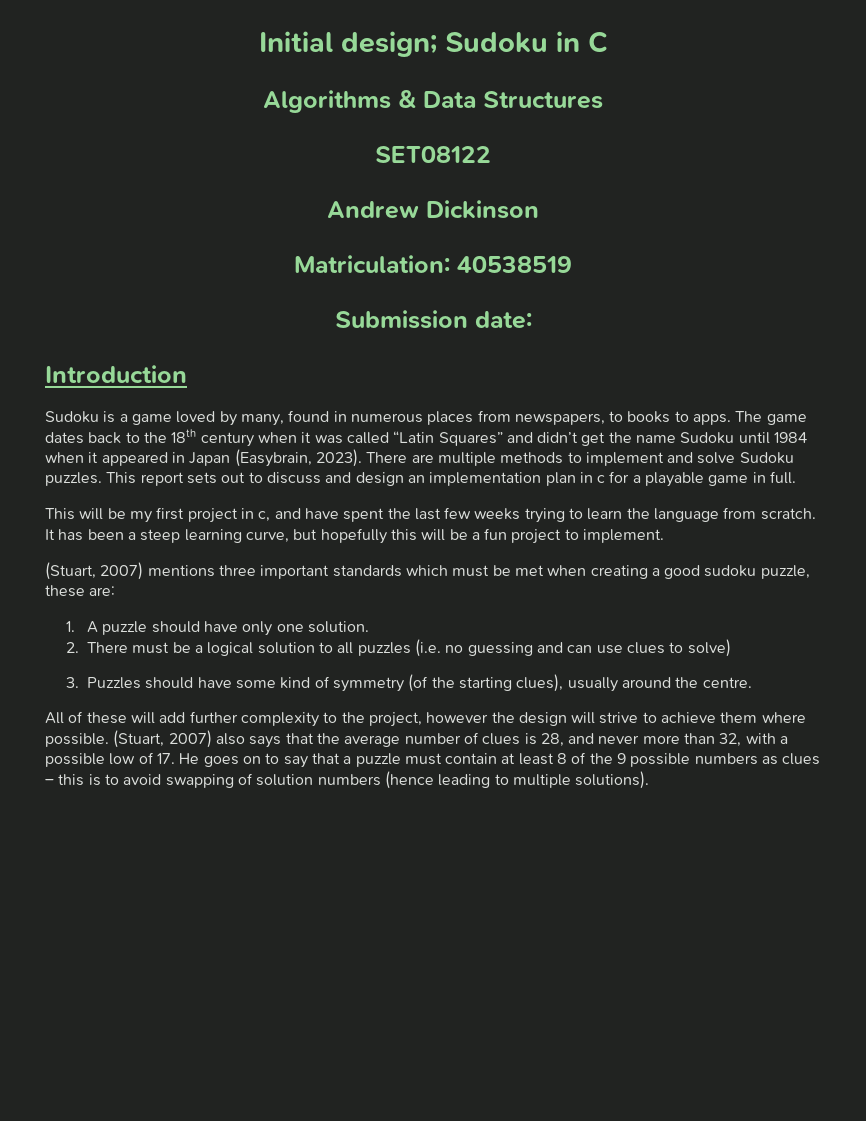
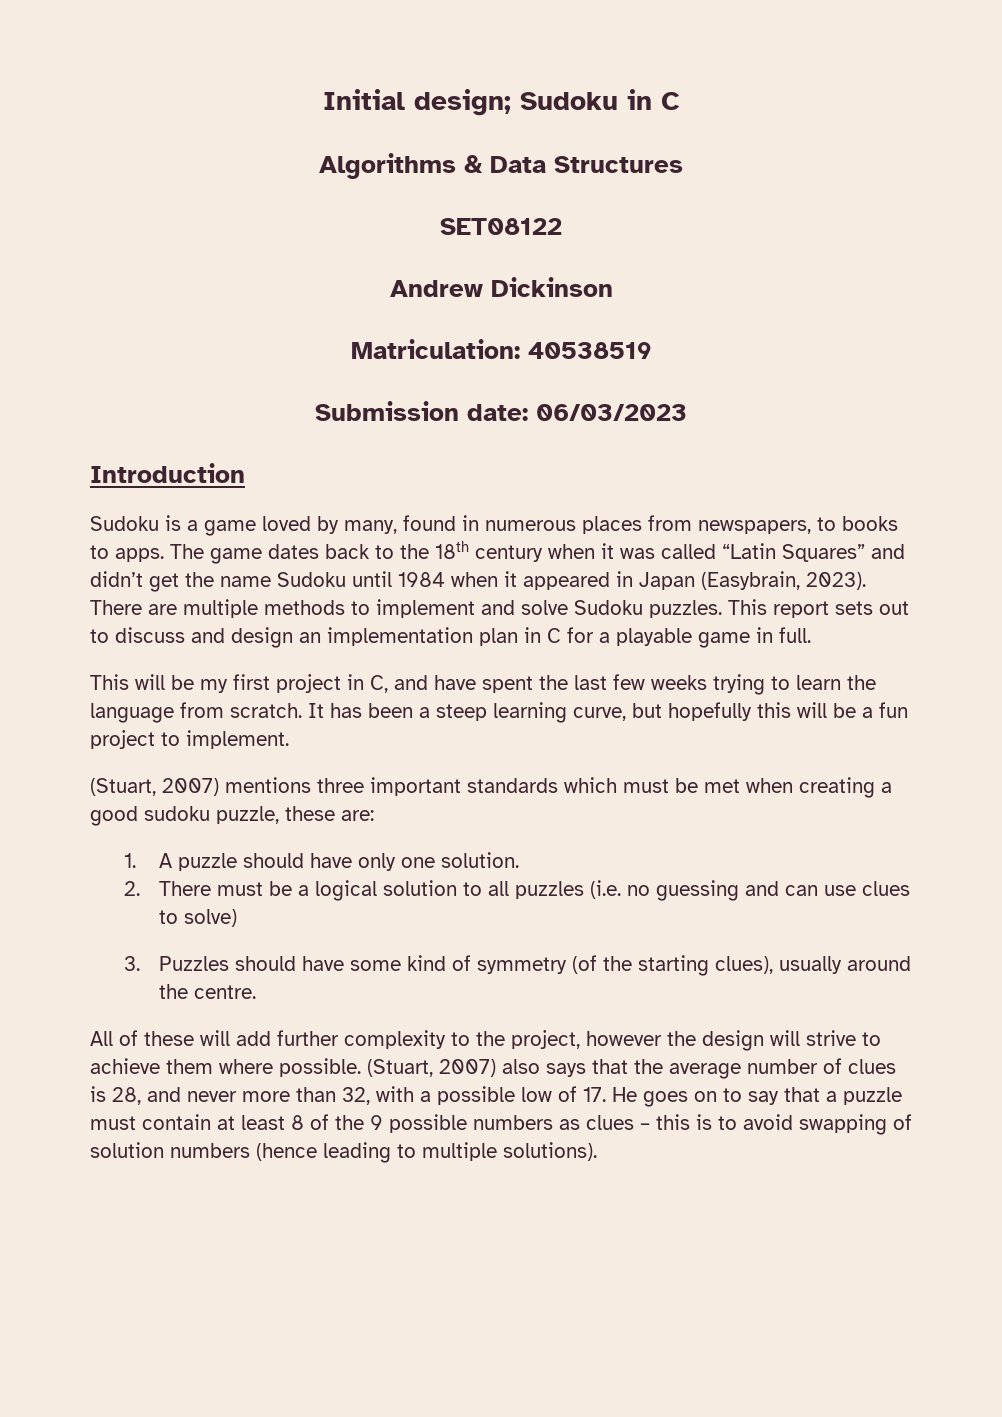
(532, 320) none -> [536,404,687,421] 06/03/2023
[597,475,606,483] c -> [547,628,561,643] C
[258,511,271,522] c, -> [370,675,388,693] C,

